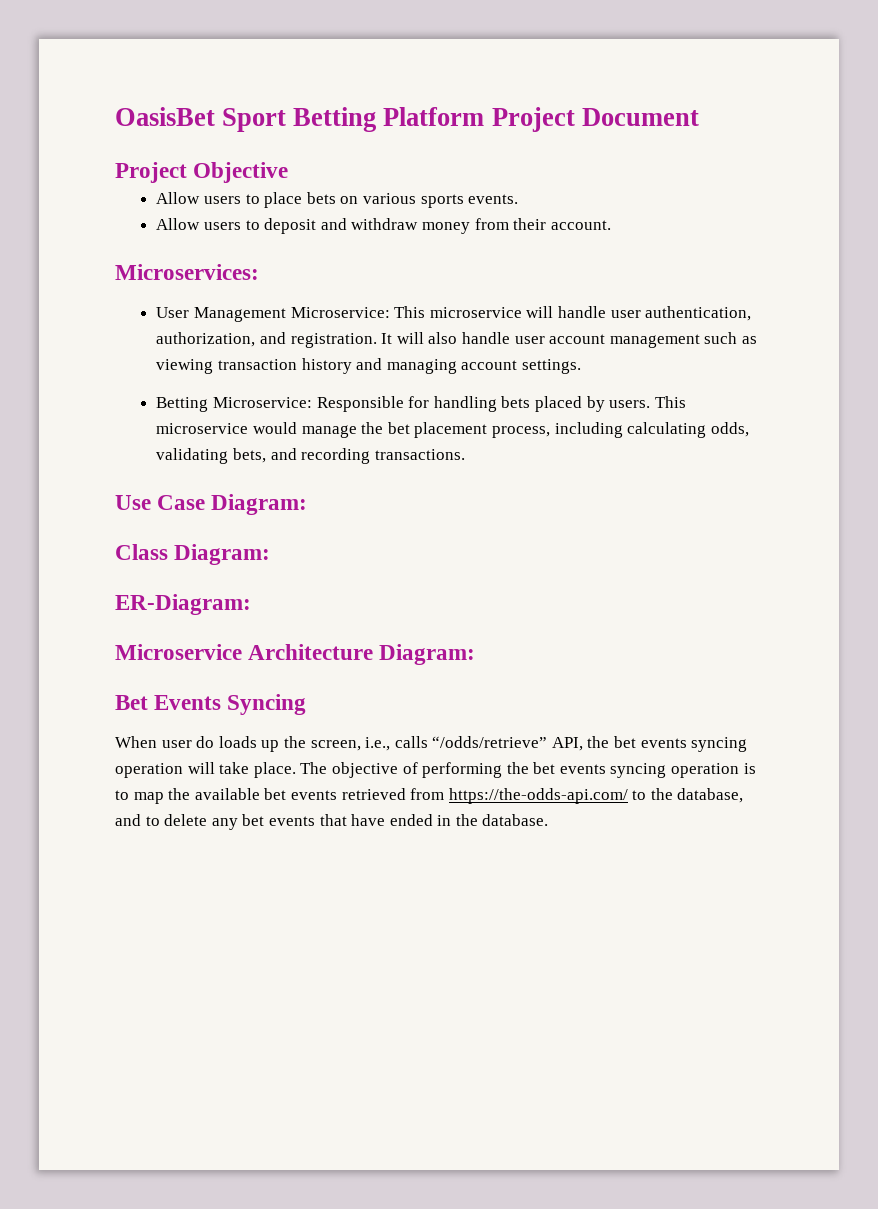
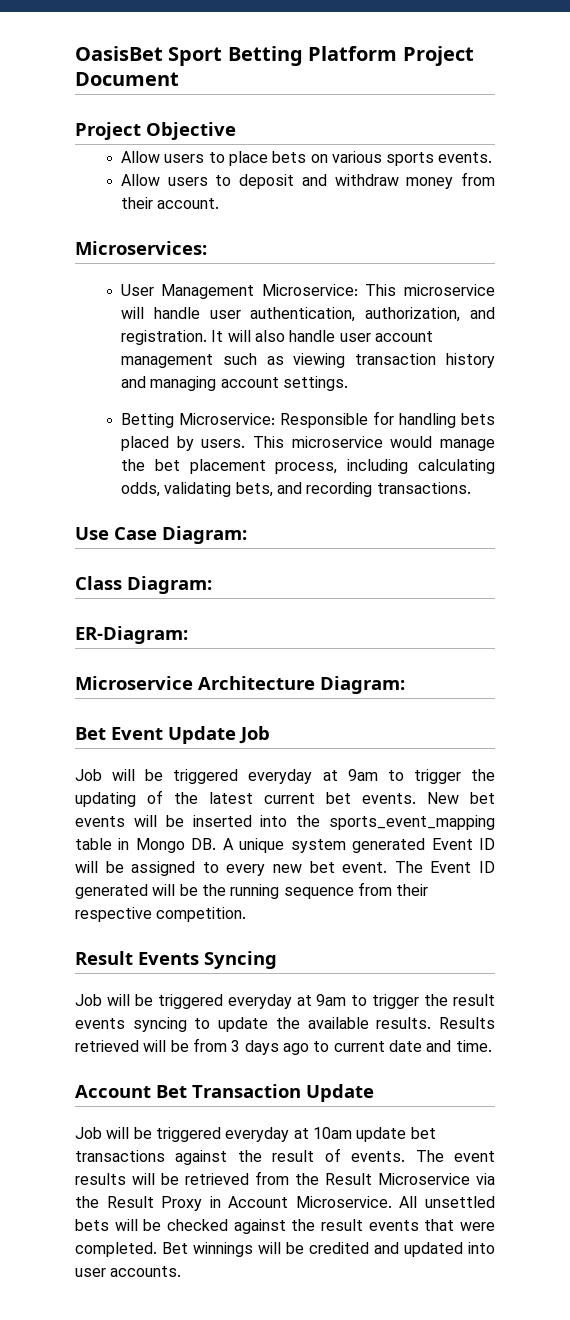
[154,694,307,715] [115,736,748,752] [115,762,756,778] [115,788,744,804] [115,814,549,830] Events Syncing // When user do loads up the screen, i.e., calls “/odds/retrieve” API, the bet events syncing operation will take place. The objective of performing the bet events syncing operation is to map the available bet events retrieved from https://the-odds-api.com/ to the database, and to delete any bet events that have ended in the database. -> [111,726,270,744] [75,769,495,784] [75,790,495,807] [75,815,495,830] [75,838,496,853] [75,861,496,876] [75,882,429,899] [75,907,247,922] [75,951,277,969] [75,994,495,1009] [75,1017,496,1032] [75,1038,492,1055] [75,1084,374,1102] [75,1127,436,1142] [75,1148,495,1165] [75,1171,495,1185] [75,1196,495,1211] [75,1219,496,1234] [75,1242,495,1257] [75,1266,182,1277] Event Update Job // Job will be triggered everyday at 9am to trigger the updating of the latest current bet events. New bet events will be inserted into the sports_event_mapping table in Mongo DB. A unique system generated Event ID will be assigned to every new bet event. The Event ID generated will be the running sequence from their respective competition. // Result Events Syncing // Job will be triggered everyday at 9am to trigger the result events syncing to update the available results. Results retrieved will be from 3 days ago to current date and time. // Account Bet Transaction Update // Job will be triggered everyday at 10am update bet transactions against the result of events. The event results will be retrieved from the Result Microservice via the Result Proxy in Account Microservice. All unsettled bets will be checked against the result events that were completed. Bet winnings will be credited and updated into user accounts.

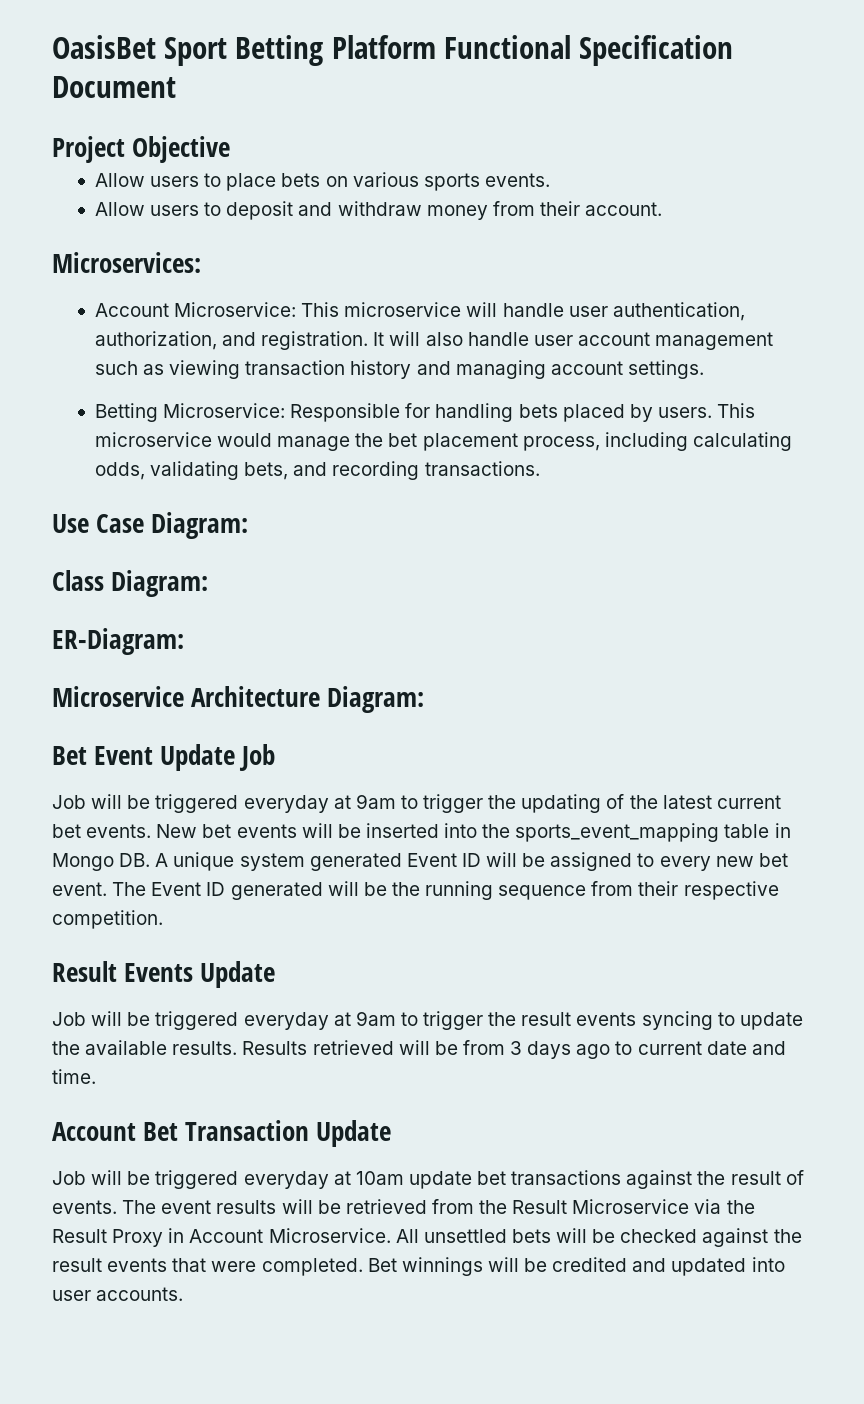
[402,46,474,66] Project -> [443,35,734,66] Functional Specification
[120,284,255,299] User Management -> [94,303,169,317] Account
[204,951,277,969] Syncing -> [200,961,276,988] Update

